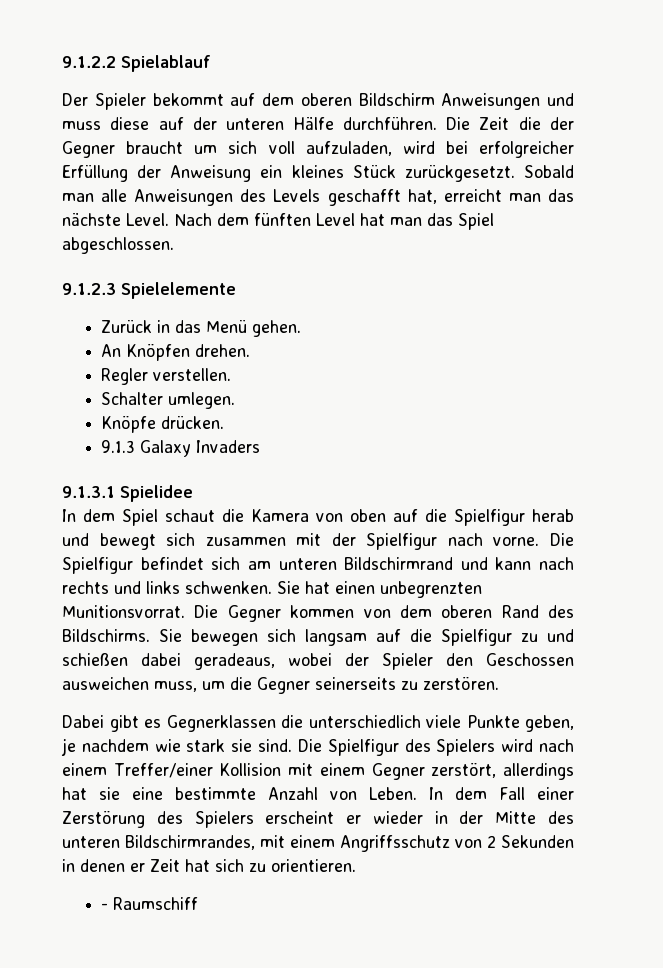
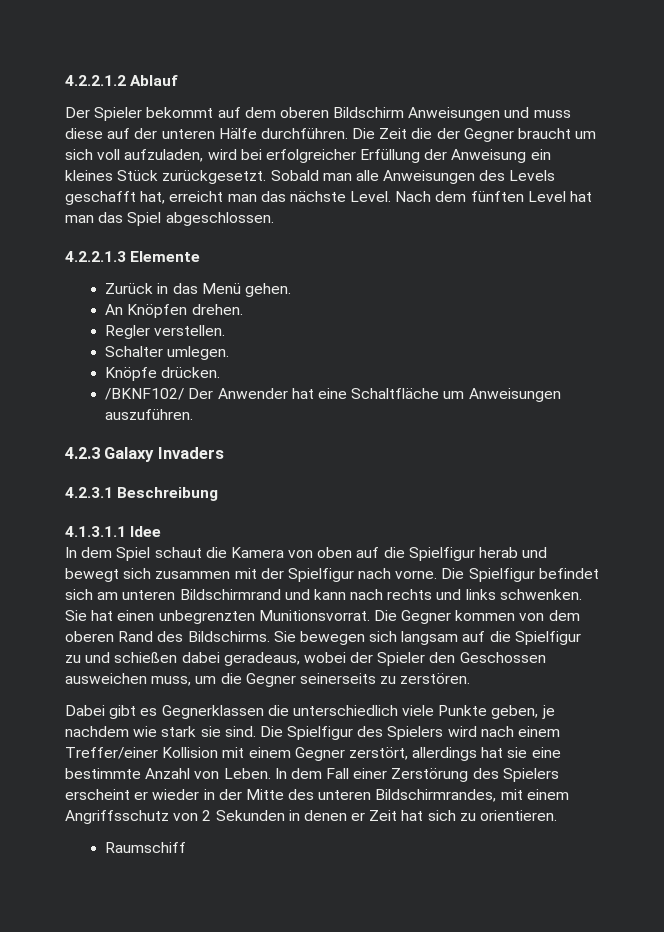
[62,55,211,72] 9.1.2.2 Spielablauf -> [65,75,179,86] 4.2.2.1.2 Ablauf
[62,282,236,299] 9.1.2.3 Spielelemente -> [65,251,201,262] 4.2.2.1.3 Elemente
[101,440,261,457] [62,485,193,502] 9.1.3 Galaxy Invaders // 9.1.3.1 Spielidee -> [105,388,561,402] [105,409,194,420] [65,447,224,462] [65,487,219,501] [65,526,162,537] /BKNF102/ Der Anwender hat eine Schaltfläche um Anweisungen auszuführen. // 4.2.3 Galaxy Invaders // 4.2.3.1 Beschreibung // 4.1.3.1.1 Idee
[101,903,109,910] - -> (558, 815) none

